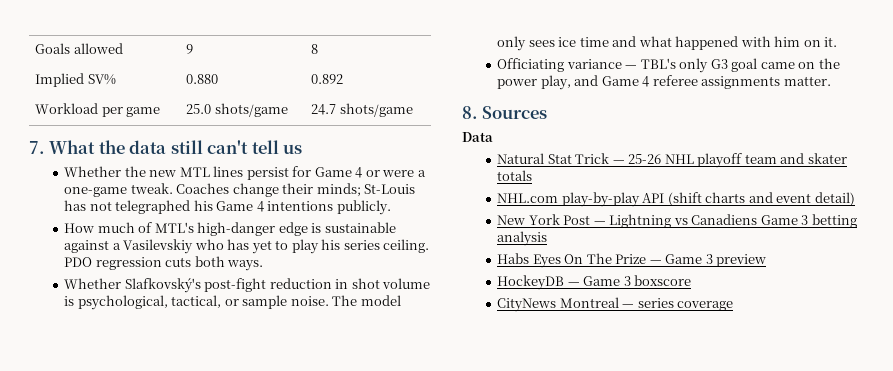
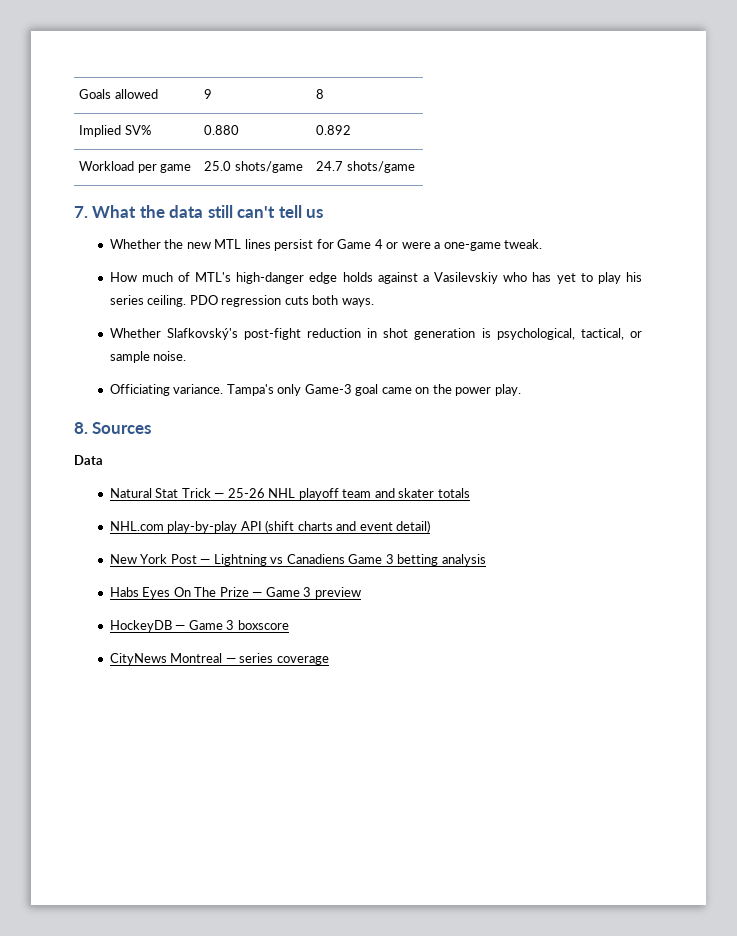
[176,183,416,197] [64,200,391,215] Coaches change their minds; St-Louis has not telegraphed his Game 4 intentions publicly. -> (543, 244) none
[311,222,396,233] is sustainable -> [342,272,373,282] holds
[382,278,431,289] volume -> [414,328,476,340] generation
[332,295,401,306] [497,36,838,51] [497,58,728,73] The model only sees ice time and what happened with him on it. // Officiating variance — TBL's only G3 -> [109,384,352,396] // Officiating variance. Tampa's only Game-3
[540,75,831,90] play, and Game 4 referee assignments matter. -> [494,384,521,396] play.

